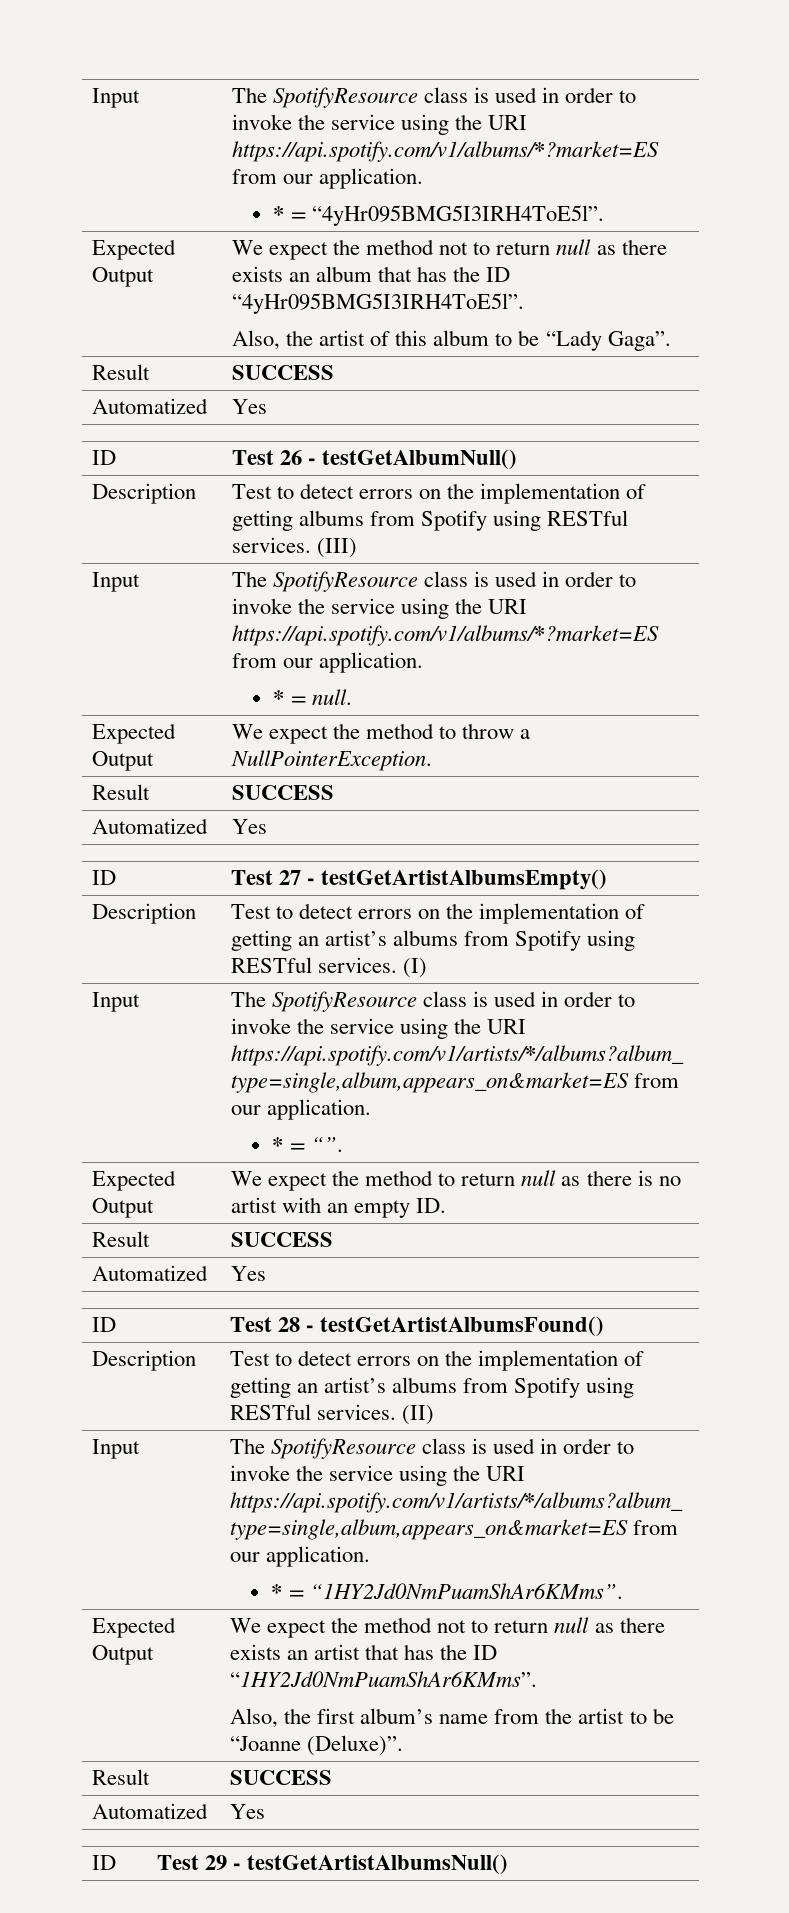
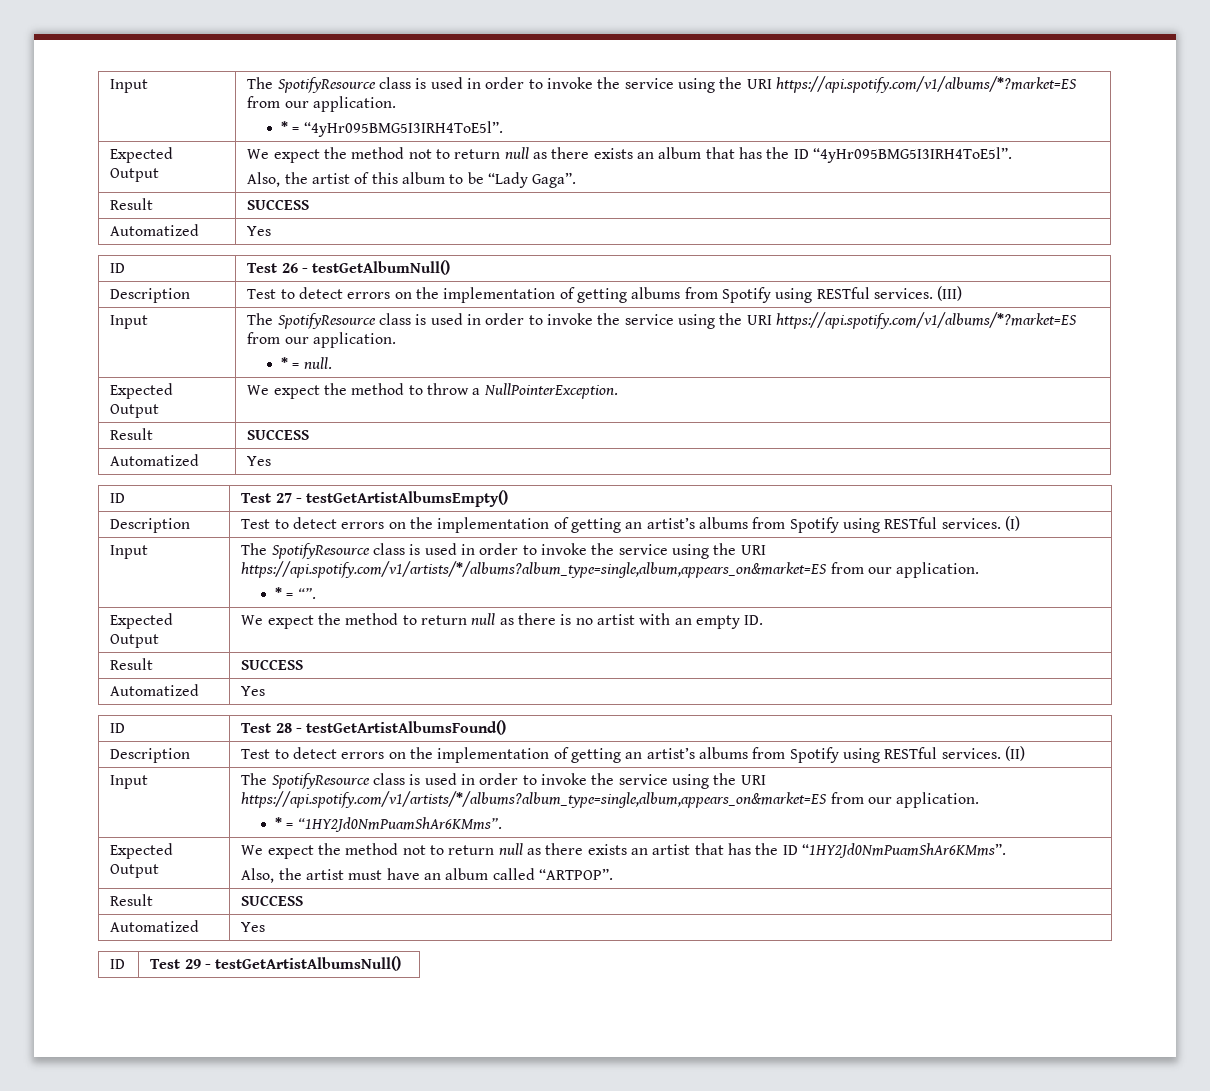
[317,1708,674,1724] [229,1735,403,1756] first album’s name from the artist to be “Joanne (Deluxe)”. -> [306,868,614,880] artist must have an album called “ARTPOP”.

